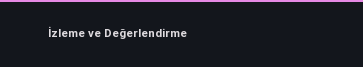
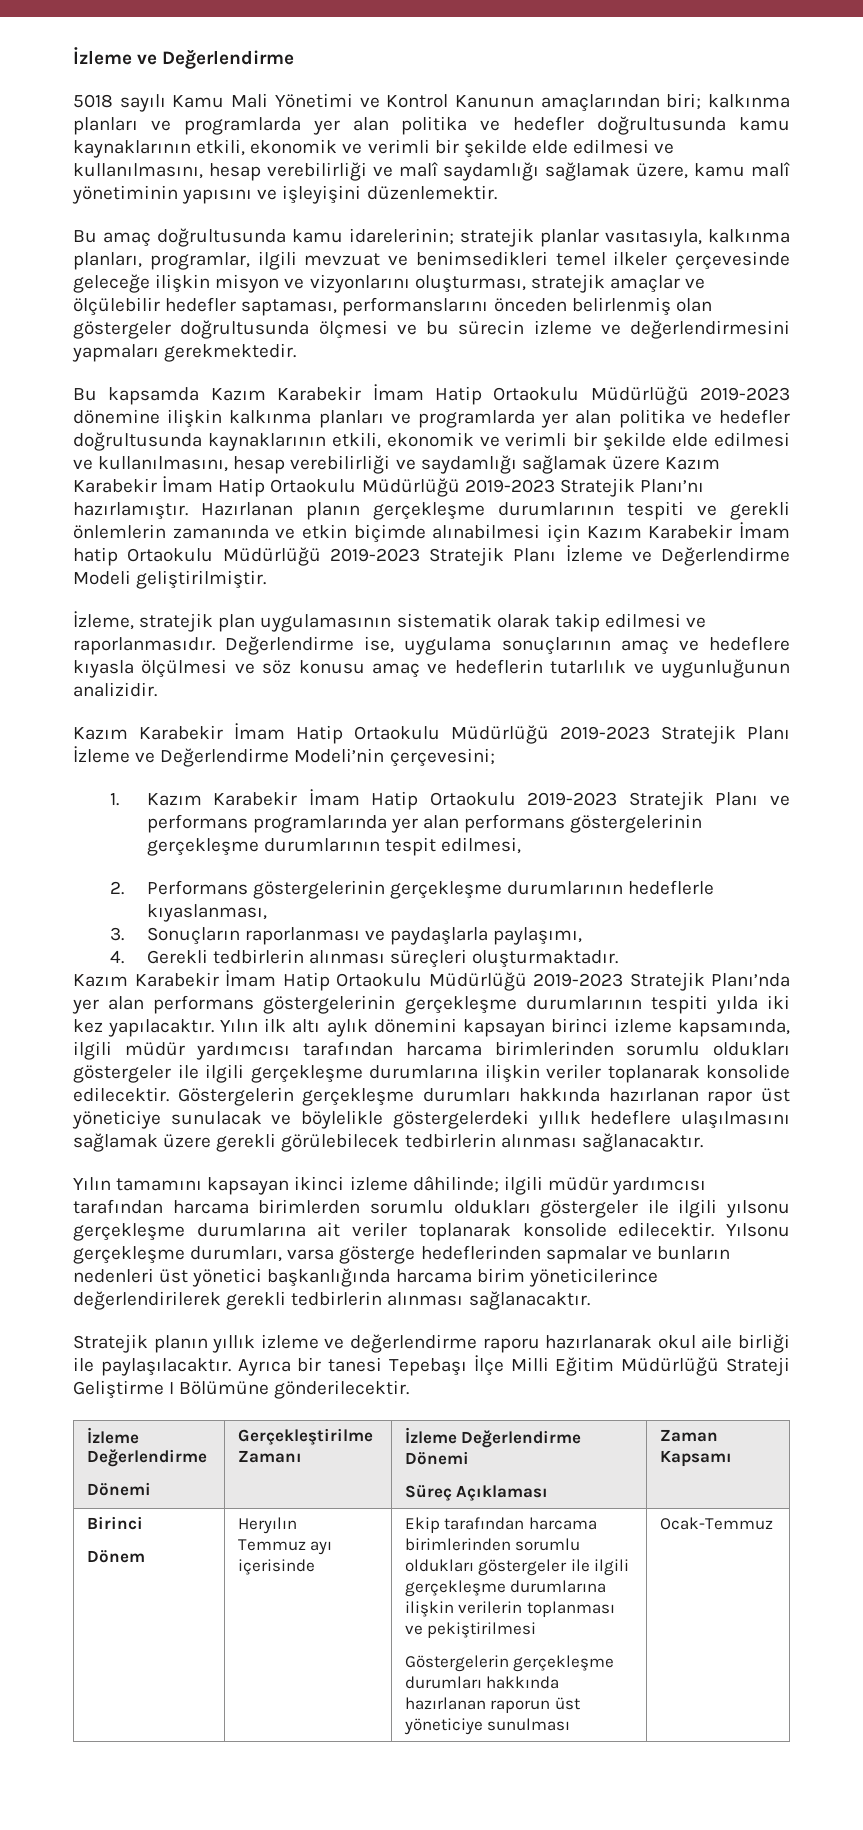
[48,26,188,39] İzleme ve Değerlendirme -> [73,47,295,69] [73,93,791,112] [73,116,791,135] [73,139,675,158] [73,162,791,181] [72,185,497,204] [73,228,790,247] [73,251,790,270] [73,274,706,293] [73,297,712,316] [73,320,790,339] [72,343,297,362] [73,384,790,405] [73,409,791,428] [73,432,791,451] [73,455,721,474] [73,476,704,497] [73,501,790,520] [73,522,790,543] [73,545,790,566] [73,570,267,589] [73,611,707,632] [73,636,790,655] [73,659,790,678] [73,682,157,697] [73,723,790,744] [73,746,495,767] [109,789,791,810] [146,814,703,833] [146,837,522,856] [109,880,715,899] [146,904,267,922] [109,927,583,945] [109,949,619,968] [73,970,790,991] [72,995,790,1014] [73,1018,791,1037] [73,1041,790,1060] [73,1064,790,1083] [73,1087,790,1106] [72,1110,790,1129] [73,1133,703,1152] [73,1176,707,1195] [73,1199,790,1218] [73,1222,790,1241] [73,1245,730,1264] [73,1268,658,1287] [73,1291,590,1310] [73,1334,791,1353] [73,1355,790,1376] [73,1380,410,1399] [86,1427,139,1444] [86,1449,207,1467] [86,1482,151,1496] [237,1428,373,1445] [237,1450,302,1463] [404,1427,582,1448] [404,1451,469,1465] [404,1485,549,1501] [659,1429,718,1442] [659,1450,732,1467] [86,1516,143,1530] [86,1550,145,1563] [237,1517,297,1534] [237,1539,333,1555] [237,1559,315,1575] [404,1517,597,1533] [404,1538,581,1551] [404,1559,630,1576] [404,1580,607,1597] [404,1601,615,1617] [404,1622,537,1638] [404,1655,615,1672] [404,1676,560,1689] [404,1697,580,1713] [403,1718,571,1735] [659,1517,773,1530] İzleme ve Değerlendirme // 5018 sayılı Kamu Mali Yönetimi ve Kontrol Kanunun amaçlarından biri; kalkınma planları ve programlarda yer alan politika ve hedefler doğrultusunda kamu kaynaklarının etkili, ekonomik ve verimli bir şekilde elde edilmesi ve kullanılmasını, hesap verebilirliği ve malî saydamlığı sağlamak üzere, kamu malî yönetiminin yapısını ve işleyişini düzenlemektir. // Bu amaç doğrultusunda kamu idarelerinin; stratejik planlar vasıtasıyla, kalkınma planları, programlar, ilgili mevzuat ve benimsedikleri temel ilkeler çerçevesinde geleceğe ilişkin misyon ve vizyonlarını oluşturması, stratejik amaçlar ve ölçülebilir hedefler saptaması, performanslarını önceden belirlenmiş olan göstergeler doğrultusunda ölçmesi ve bu sürecin izleme ve değerlendirmesini yapmaları gerekmektedir. // Bu kapsamda Kazım Karabekir İmam Hatip Ortaokulu Müdürlüğü 2019-2023 dönemine ilişkin kalkınma planları ve programlarda yer alan politika ve hedefler doğrultusunda kaynaklarının etkili, ekonomik ve verimli bir şekilde elde edilmesi ve kullanılmasını, hesap verebilirliği ve saydamlığı sağlamak üzere Kazım Karabekir İmam Hatip Ortaokulu Müdürlüğü 2019-2023 Stratejik Planı’nı hazırlamıştır. Hazırlanan planın gerçekleşme durumlarının tespiti ve gerekli önlemlerin zamanında ve etkin biçimde alınabilmesi için Kazım Karabekir İmam hatip Ortaokulu Müdürlüğü 2019-2023 Stratejik Planı İzleme ve Değerlendirme Modeli geliştirilmiştir. // İzleme, stratejik plan uygulamasının sistematik olarak takip edilmesi ve raporlanmasıdır. Değerlendirme ise, uygulama sonuçlarının amaç ve hedeflere kıyasla ölçülmesi ve söz konusu amaç ve hedeflerin tutarlılık ve uygunluğunun analizidir. // Kazım Karabekir İmam Hatip Ortaokulu Müdürlüğü 2019-2023 Stratejik Planı İzleme ve Değerlendirme Modeli’nin çerçevesini; // 1. Kazım Karabekir İmam Hatip Ortaokulu 2019-2023 Stratejik Planı ve performans programlarında yer alan performans göstergelerinin gerçekleşme durumlarının tespit edilmesi, // 2. Performans göstergelerinin gerçekleşme durumlarının hedeflerle kıyaslanması, // 3. Sonuçların raporlanması ve paydaşlarla paylaşımı, // 4. Gerekli tedbirlerin alınması süreçleri oluşturmaktadır. // Kazım Karabekir İmam Hatip Ortaokulu Müdürlüğü 2019-2023 Stratejik Planı’nda yer alan performans göstergelerinin gerçekleşme durumlarının tespiti yılda iki kez yapılacaktır. Yılın ilk altı aylık dönemini kapsayan birinci izleme kapsamında, ilgili müdür yardımcısı tarafından harcama birimlerinden sorumlu oldukları göstergeler ile ilgili gerçekleşme durumlarına ilişkin veriler toplanarak konsolide edilecektir. Göstergelerin gerçekleşme durumları hakkında hazırlanan rapor üst yöneticiye sunulacak ve böylelikle göstergelerdeki yıllık hedeflere ulaşılmasını sağlamak üzere gerekli görülebilecek tedbirlerin alınması sağlanacaktır. // Yılın tamamını kapsayan ikinci izleme dâhilinde; ilgili müdür yardımcısı tarafından harcama birimlerden sorumlu oldukları göstergeler ile ilgili yılsonu gerçekleşme durumlarına ait veriler toplanarak konsolide edilecektir. Yılsonu gerçekleşme durumları, varsa gösterge hedeflerinden sapmalar ve bunların nedenleri üst yönetici başkanlığında harcama birim yöneticilerince değerlendirilerek gerekli tedbirlerin alınması sağlanacaktır. // Stratejik planın yıllık izleme ve değerlendirme raporu hazırlanarak okul aile birliği ile paylaşılacaktır. Ayrıca bir tanesi Tepebaşı İlçe Milli Eğitim Müdürlüğü Strateji Geliştirme I Bölümüne gönderilecektir. // İzleme Değerlendirme // Dönemi | Gerçekleştirilme Zamanı | İzleme Değerlendirme Dönemi // Süreç Açıklaması | Zaman Kapsamı // Birinci // Dönem | Heryılın // Temmuz ayı içerisinde | Ekip tarafından harcama birimlerinden sorumlu oldukları göstergeler ile ilgili gerçekleşme durumlarına ilişkin verilerin toplanması ve pekiştirilmesi // Göstergelerin gerçekleşme durumları hakkında hazırlanan raporun üst yöneticiye sunulması | Ocak-Temmuz

